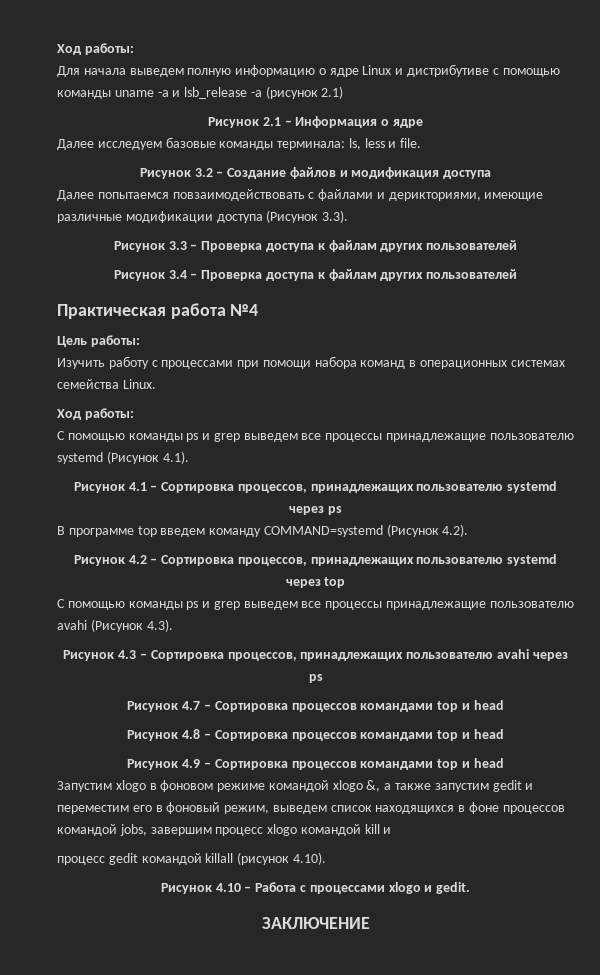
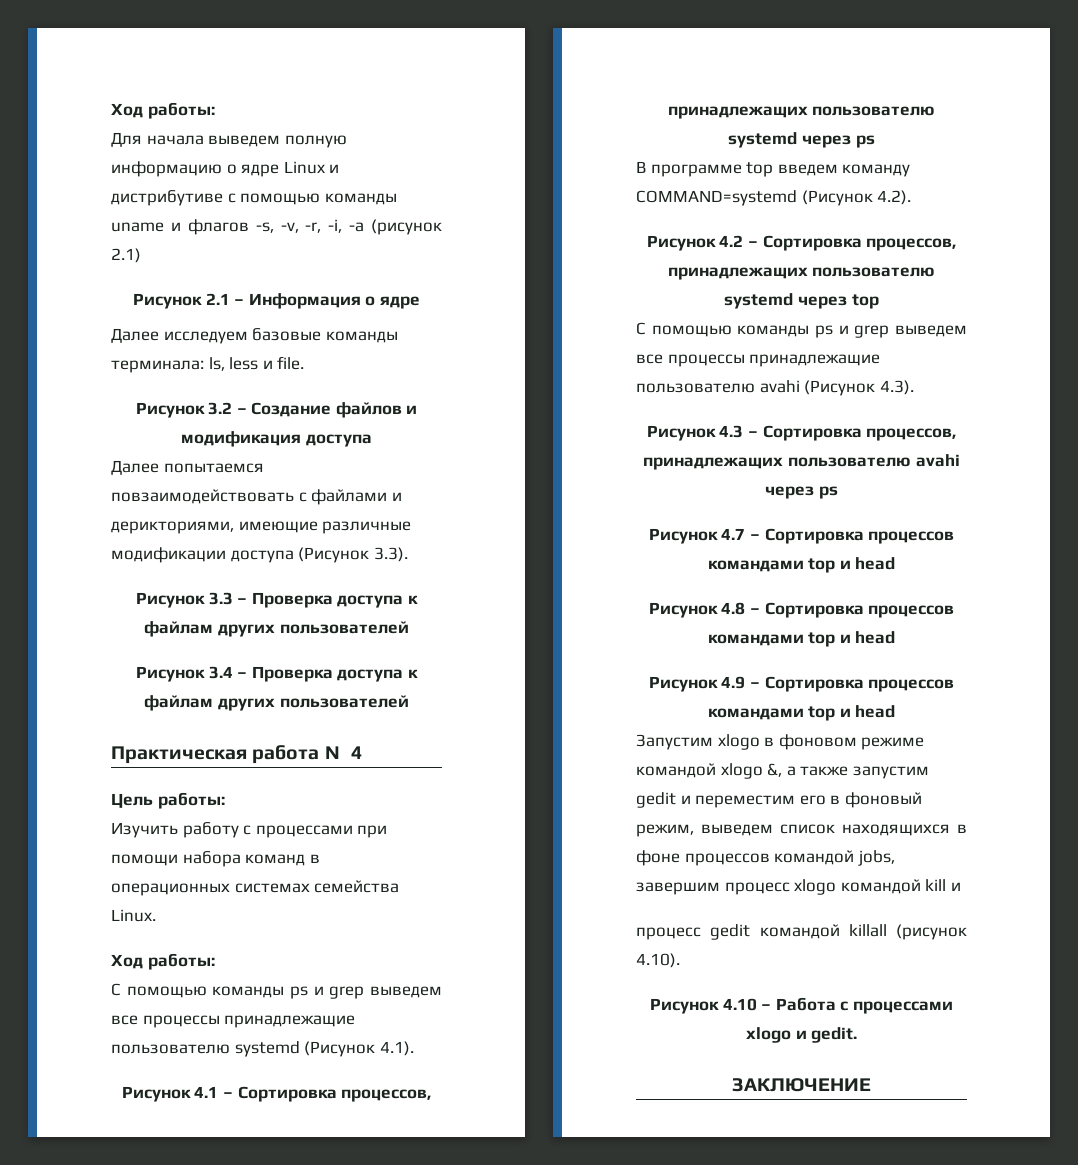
[157,87,248,99] -a и lsb_release -> [170,219,343,235] и флагов -s, -v, -r, -i,

